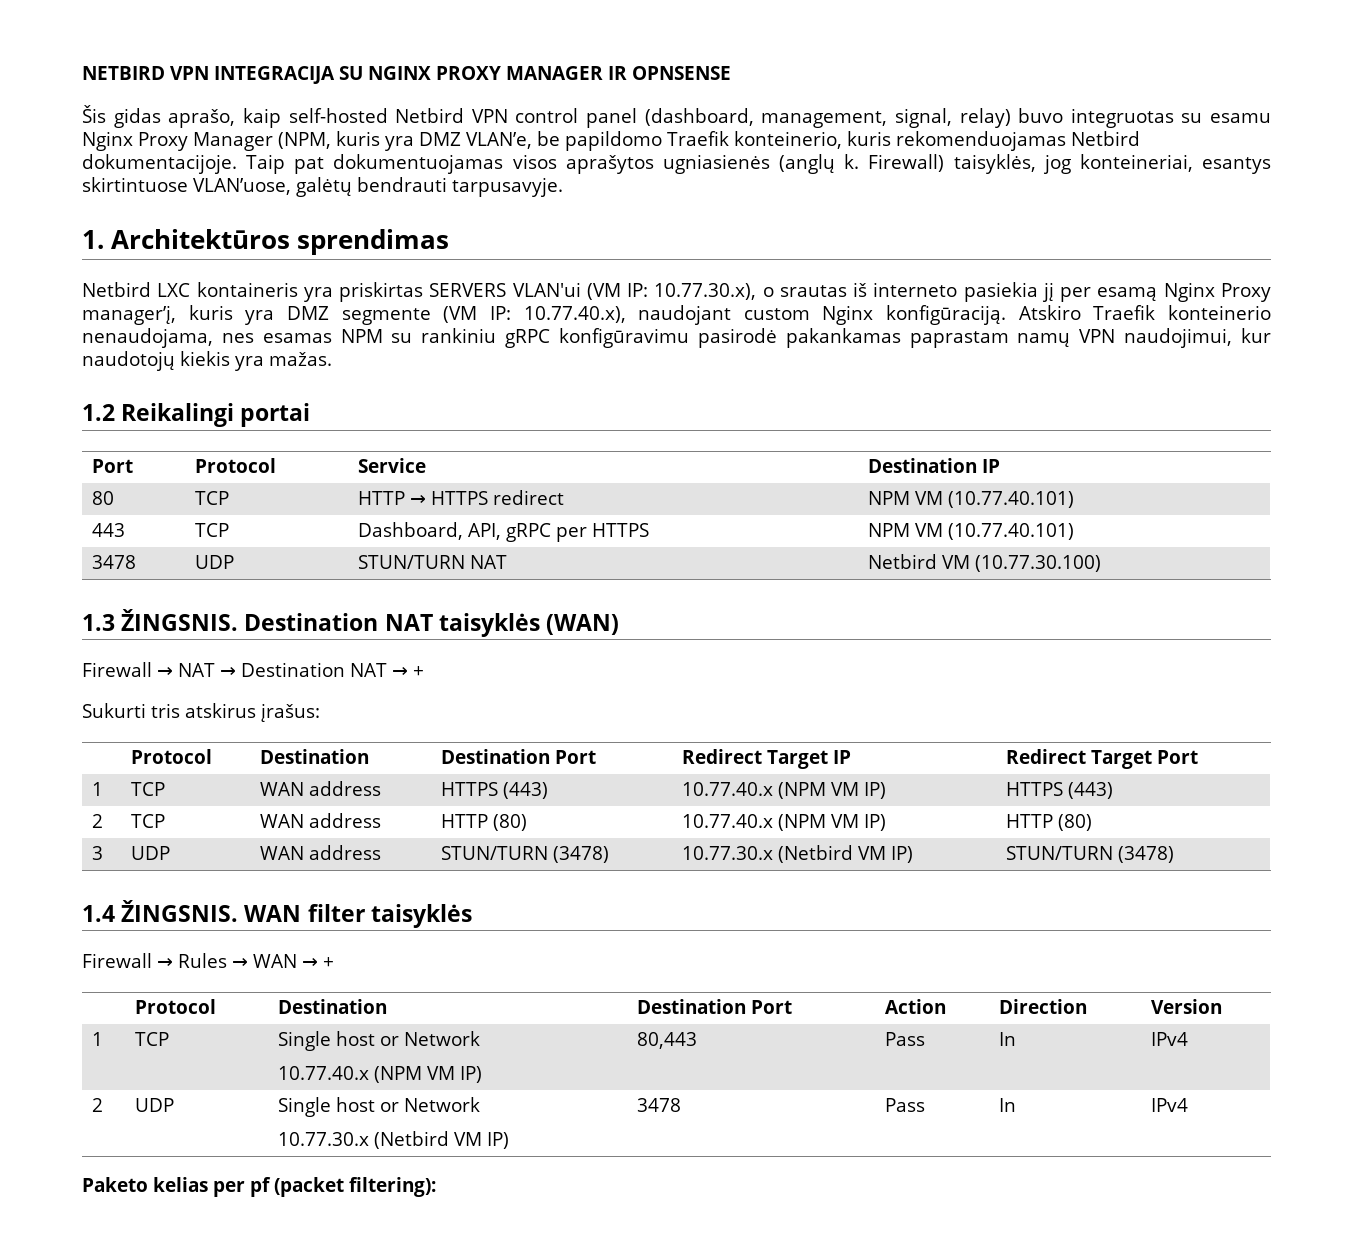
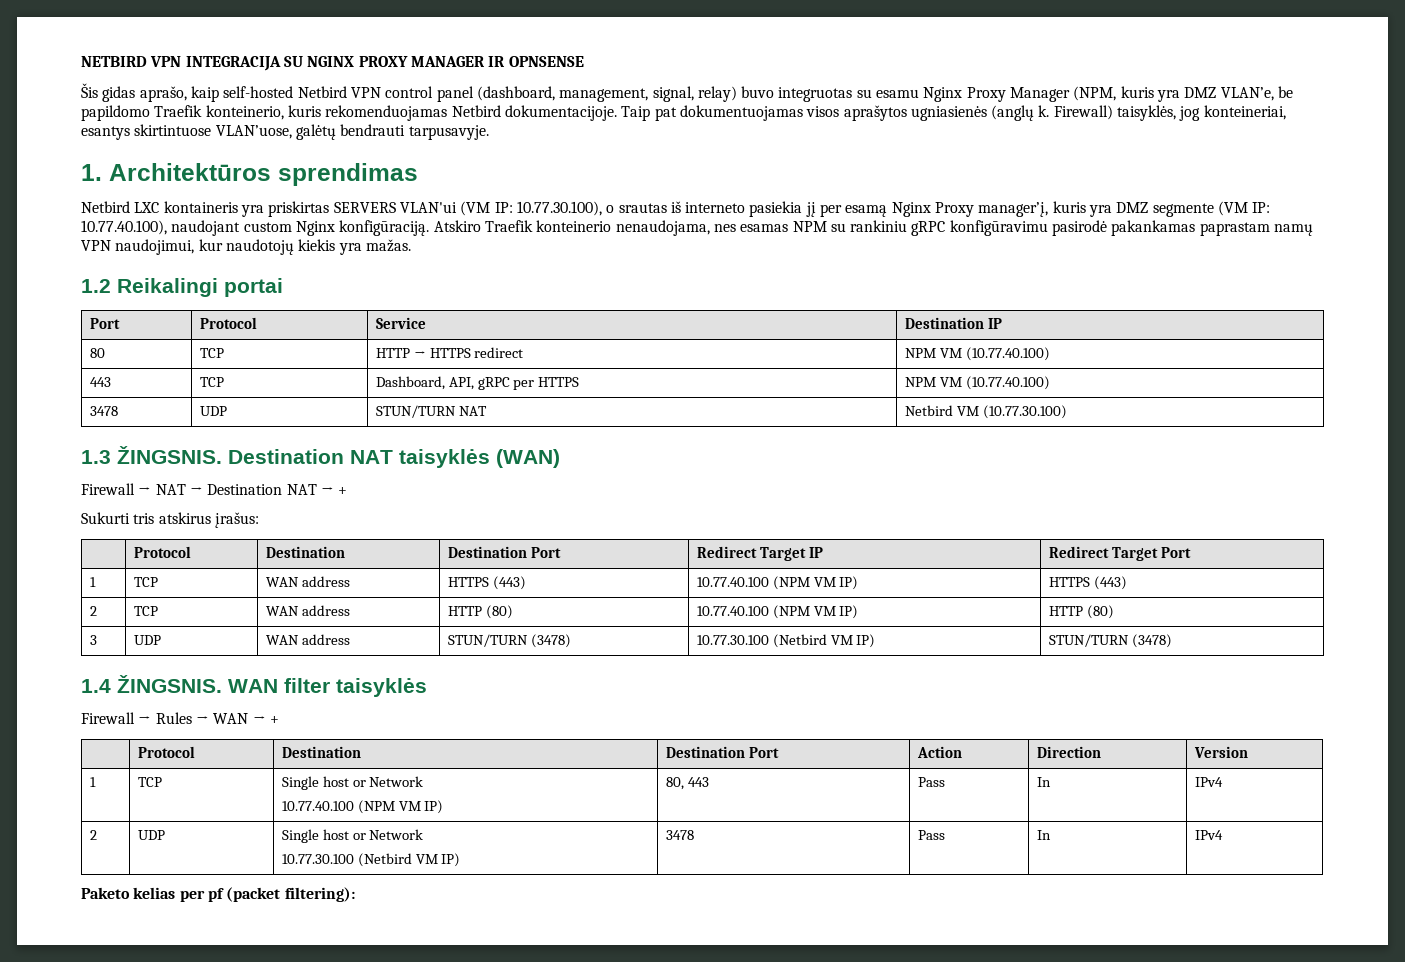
[654,283,757,300] 10.77.30.x), -> [516,201,602,216] 10.77.30.100),
[523,306,626,323] 10.77.40.x), -> [81,220,167,235] 10.77.40.100),
[947,491,1074,508] (10.77.40.101) -> [965,347,1050,361] (10.77.40.100)
[947,523,1074,540] (10.77.40.101) -> [965,376,1050,390] (10.77.40.100)
[681,782,773,796] 10.77.40.x -> [696,577,769,587] 10.77.40.100
[681,814,773,828] 10.77.40.x -> [696,606,769,616] 10.77.40.100
[681,846,773,860] 10.77.30.x -> [696,635,769,645] 10.77.30.100
[277,1066,482,1083] [636,1032,697,1049] 10.77.40.x (NPM VM IP) | 80,443 -> [281,800,444,814] [665,777,709,790] 10.77.40.100 (NPM VM IP) | 80, 443
[277,1132,369,1146] 10.77.30.x -> [281,854,354,864] 10.77.30.100

